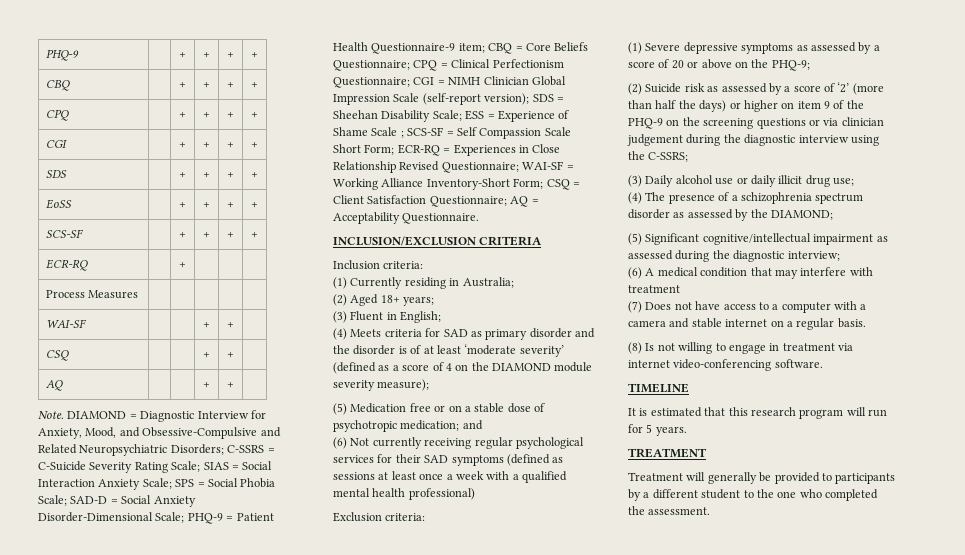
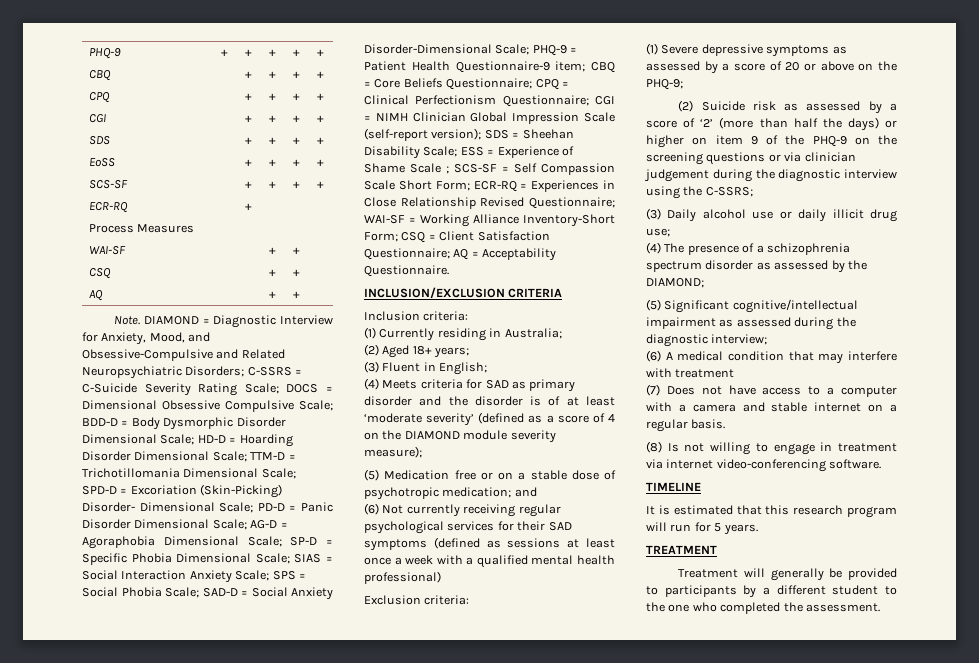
(80, 55) none -> [221,49,228,56] +
(201, 466) none -> [286,384,333,393] [82,400,333,412] [82,417,286,430] [82,434,293,447] [82,451,296,462] [82,468,296,479] [82,484,283,498] [82,502,333,513] [82,519,288,530] [82,536,333,549] [82,553,290,565] DOCS = Dimensional Obsessive Compulsive Scale; BDD-D = Body Dysmorphic Disorder Dimensional Scale; HD-D = Hoarding Disorder Dimensional Scale; TTM-D = Trichotillomania Dimensional Scale; SPD-D = Excoriation (Skin-Picking) Disorder- Dimensional Scale; PD-D = Panic Disorder Dimensional Scale; AG-D = Agoraphobia Dimensional Scale; SP-D = Specific Phobia Dimensional Scale;

